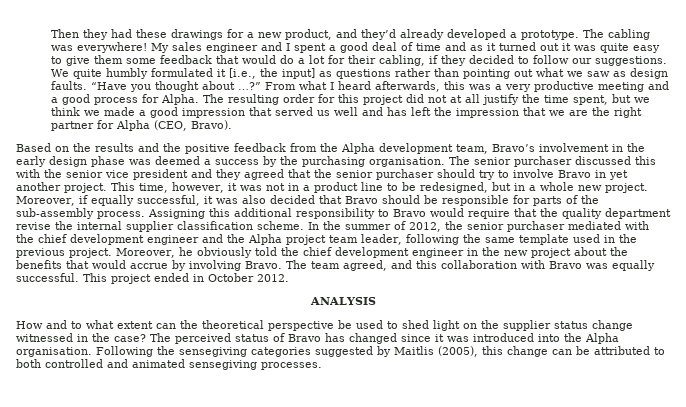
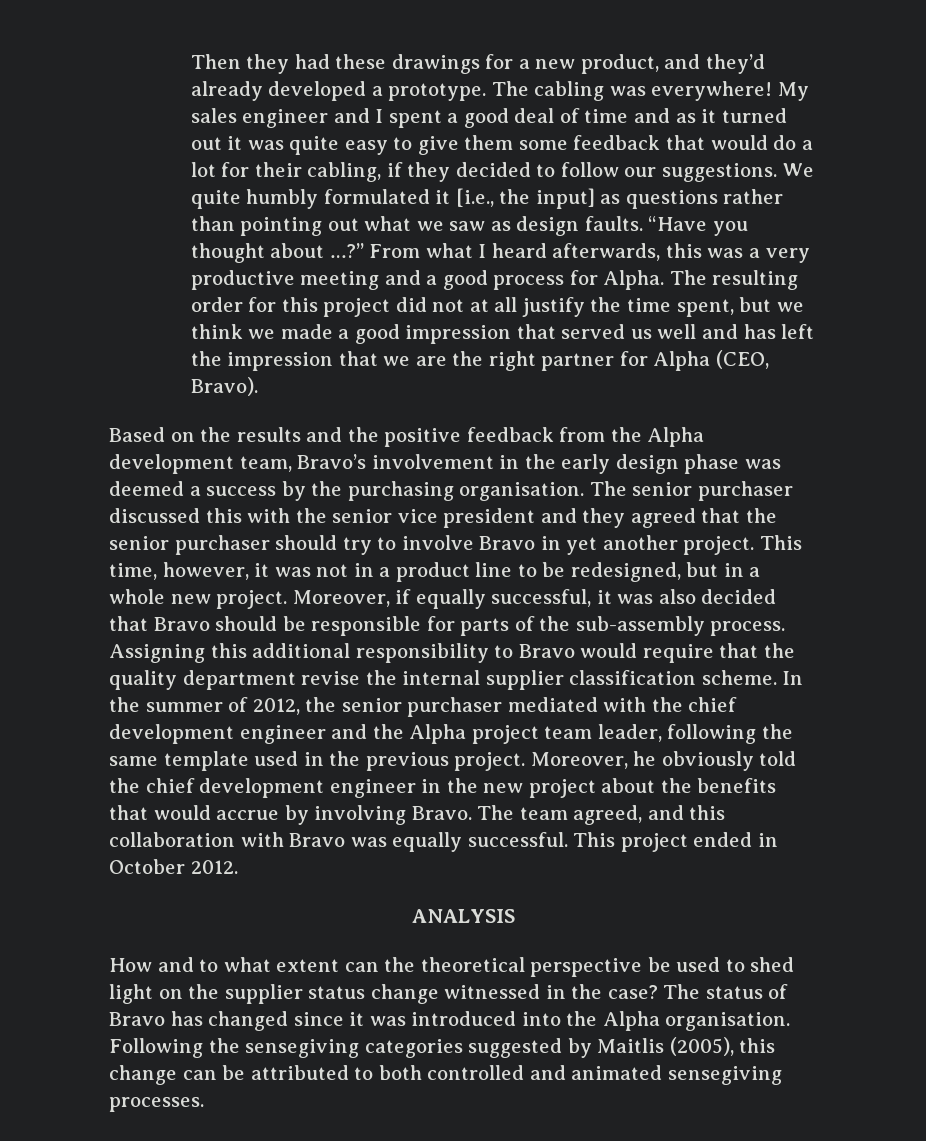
[175,333,231,344] perceived -> (701, 991) none

